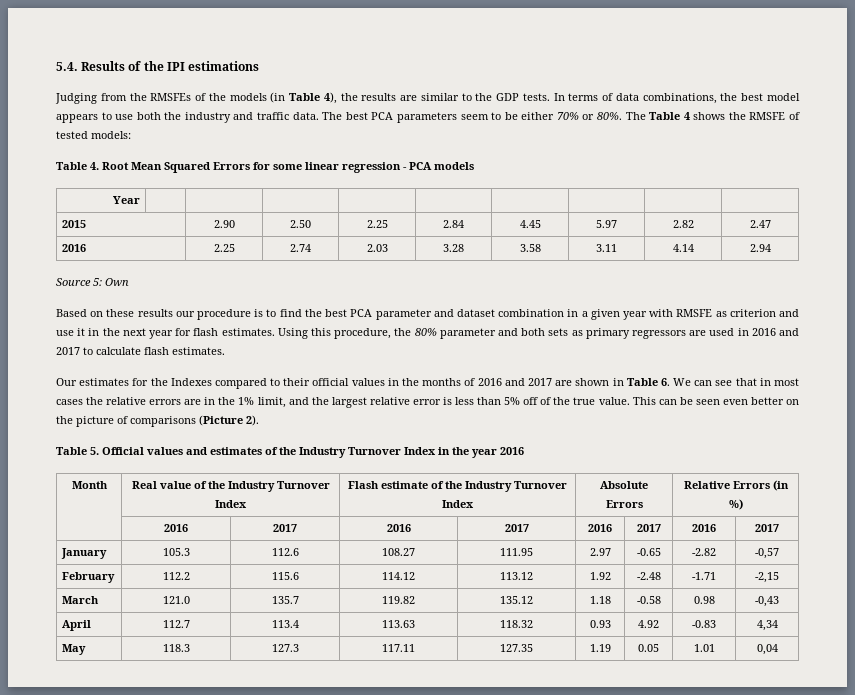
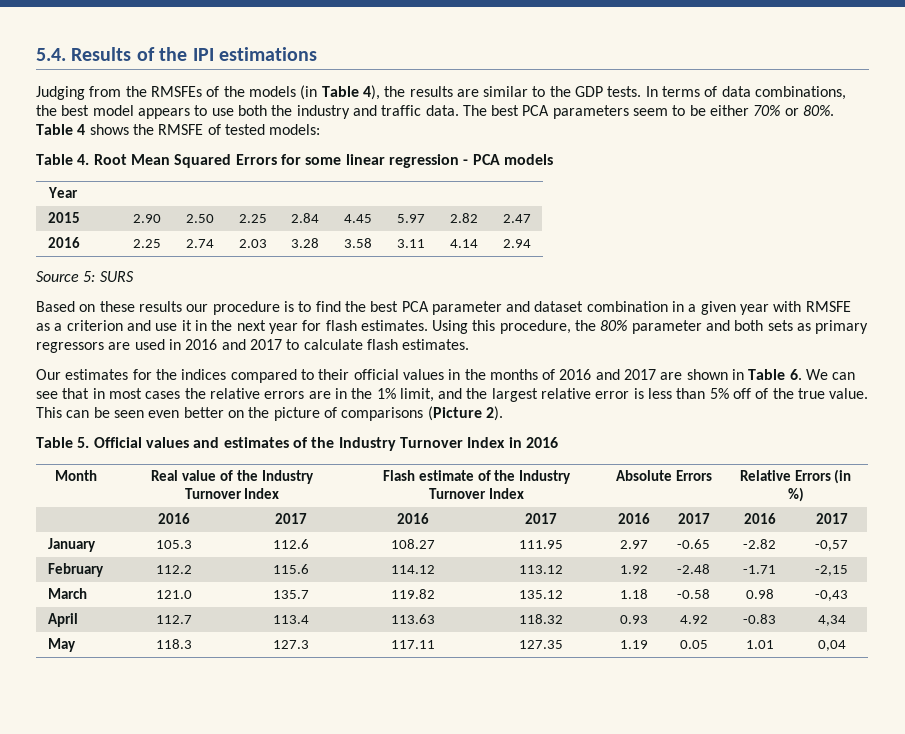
[625,112,646,120] The -> (835, 110) none
[105,278,129,286] Own -> [99,271,134,282] SURS
(727, 314) none -> [54,323,63,331] a
[170,378,212,386] Indexes -> [181,369,227,380] indices
[452,447,497,458] the year -> (522, 442) none

